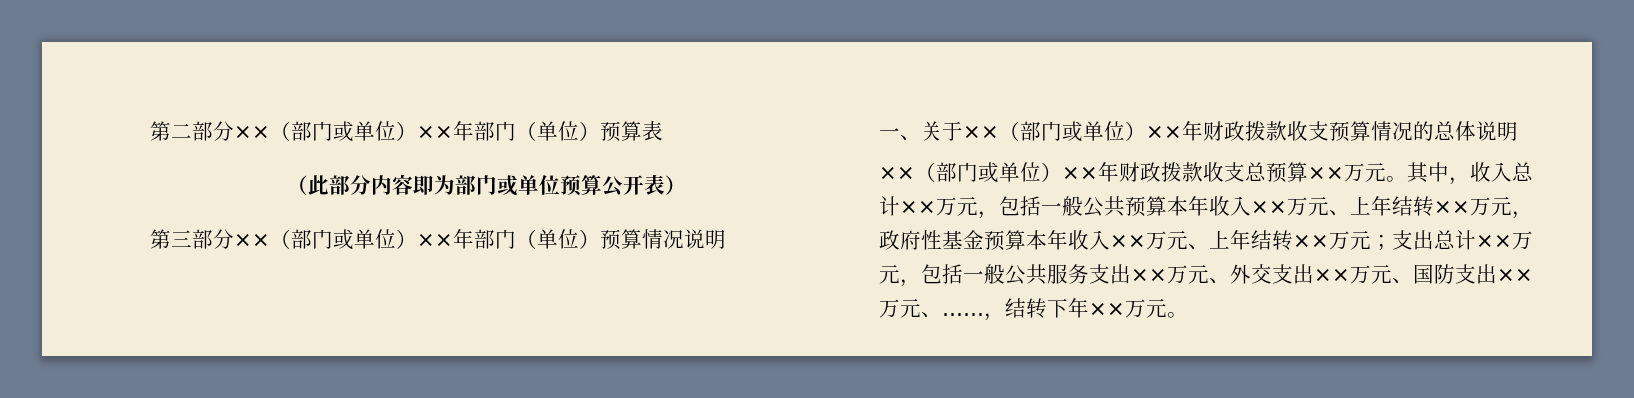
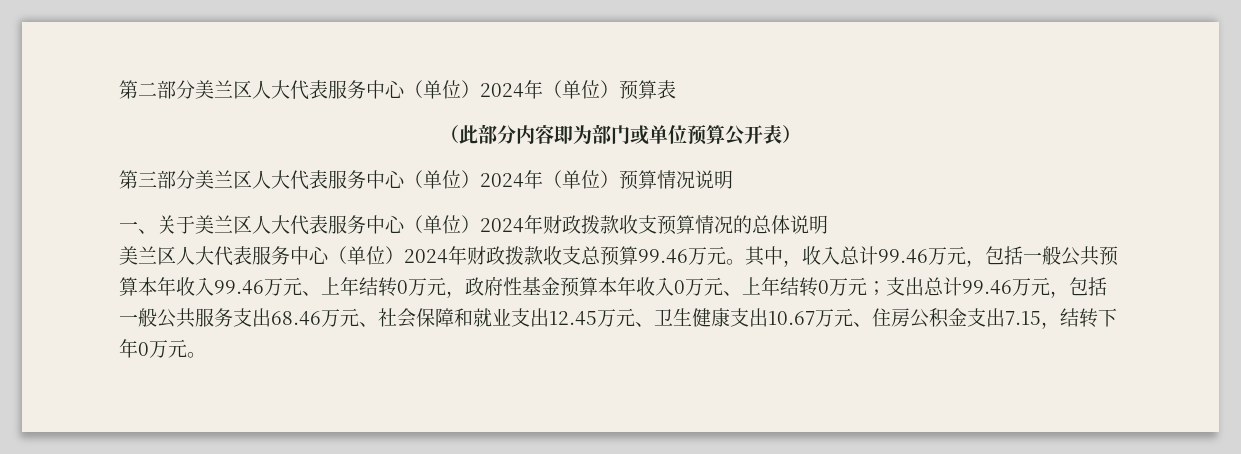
[234,121,516,142] ××（部门或单位）××年部门 -> [195,80,543,100] 美兰区人大代表服务中心（单位）2024年
[234,229,516,250] ××（部门或单位）××年部门 -> [195,170,543,190] 美兰区人大代表服务中心（单位）2024年
[963,121,1182,142] ××（部门或单位）×× -> [195,215,524,235] 美兰区人大代表服务中心（单位）2024
[879,162,1098,183] ××（部门或单位）×× -> [119,246,448,266] 美兰区人大代表服务中心（单位）2024
[1308,167,1344,180] ×× -> [638,249,688,264] 99.46
[900,201,936,214] ×× -> [878,249,928,264] 99.46
[1251,196,1470,217] ××万元、上年结转×× -> [214,277,408,297] 99.46万元、上年结转0
[1110,230,1329,251] ××万元、上年结转×× -> [674,277,829,297] 0万元、上年结转0
[1476,235,1512,248] ×× -> [962,280,1012,295] 99.46
[1131,264,1533,284] [879,299,984,318] ××万元、外交支出××万元、国防支出××万元、…… -> [271,308,1041,328] 68.46万元、社会保障和就业支出12.45万元、卫生健康支出10.67万元、住房公积金支出7.15
[1089,303,1125,316] ×× -> [138,342,149,356] 0

